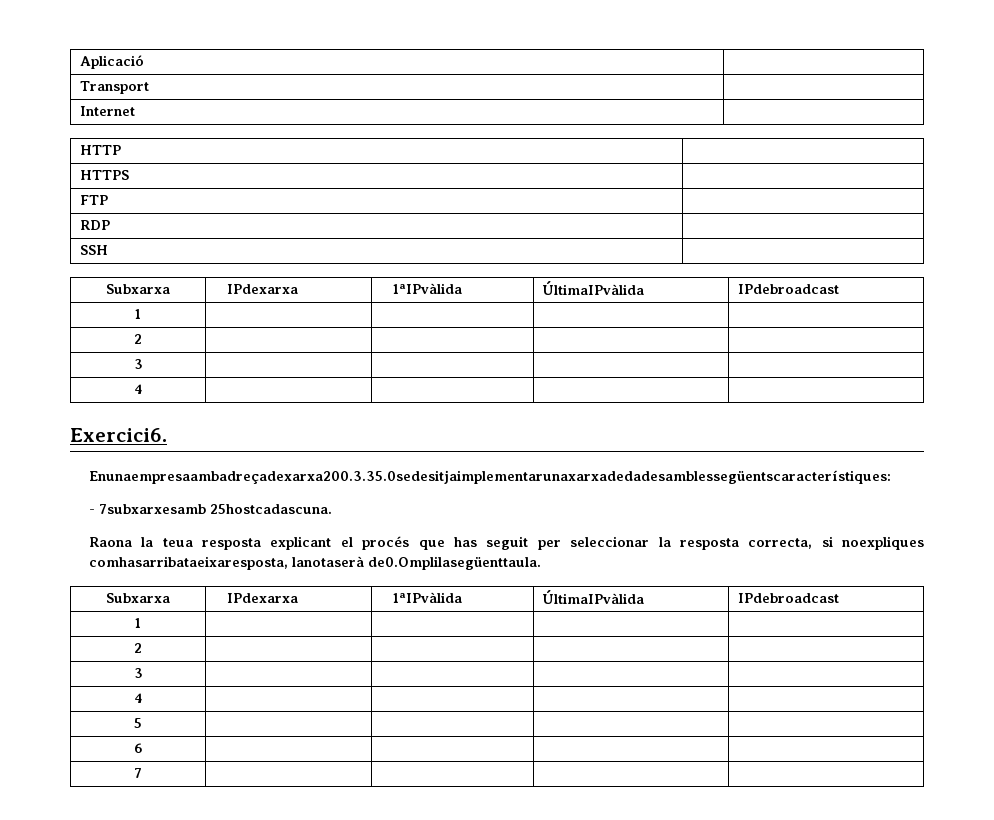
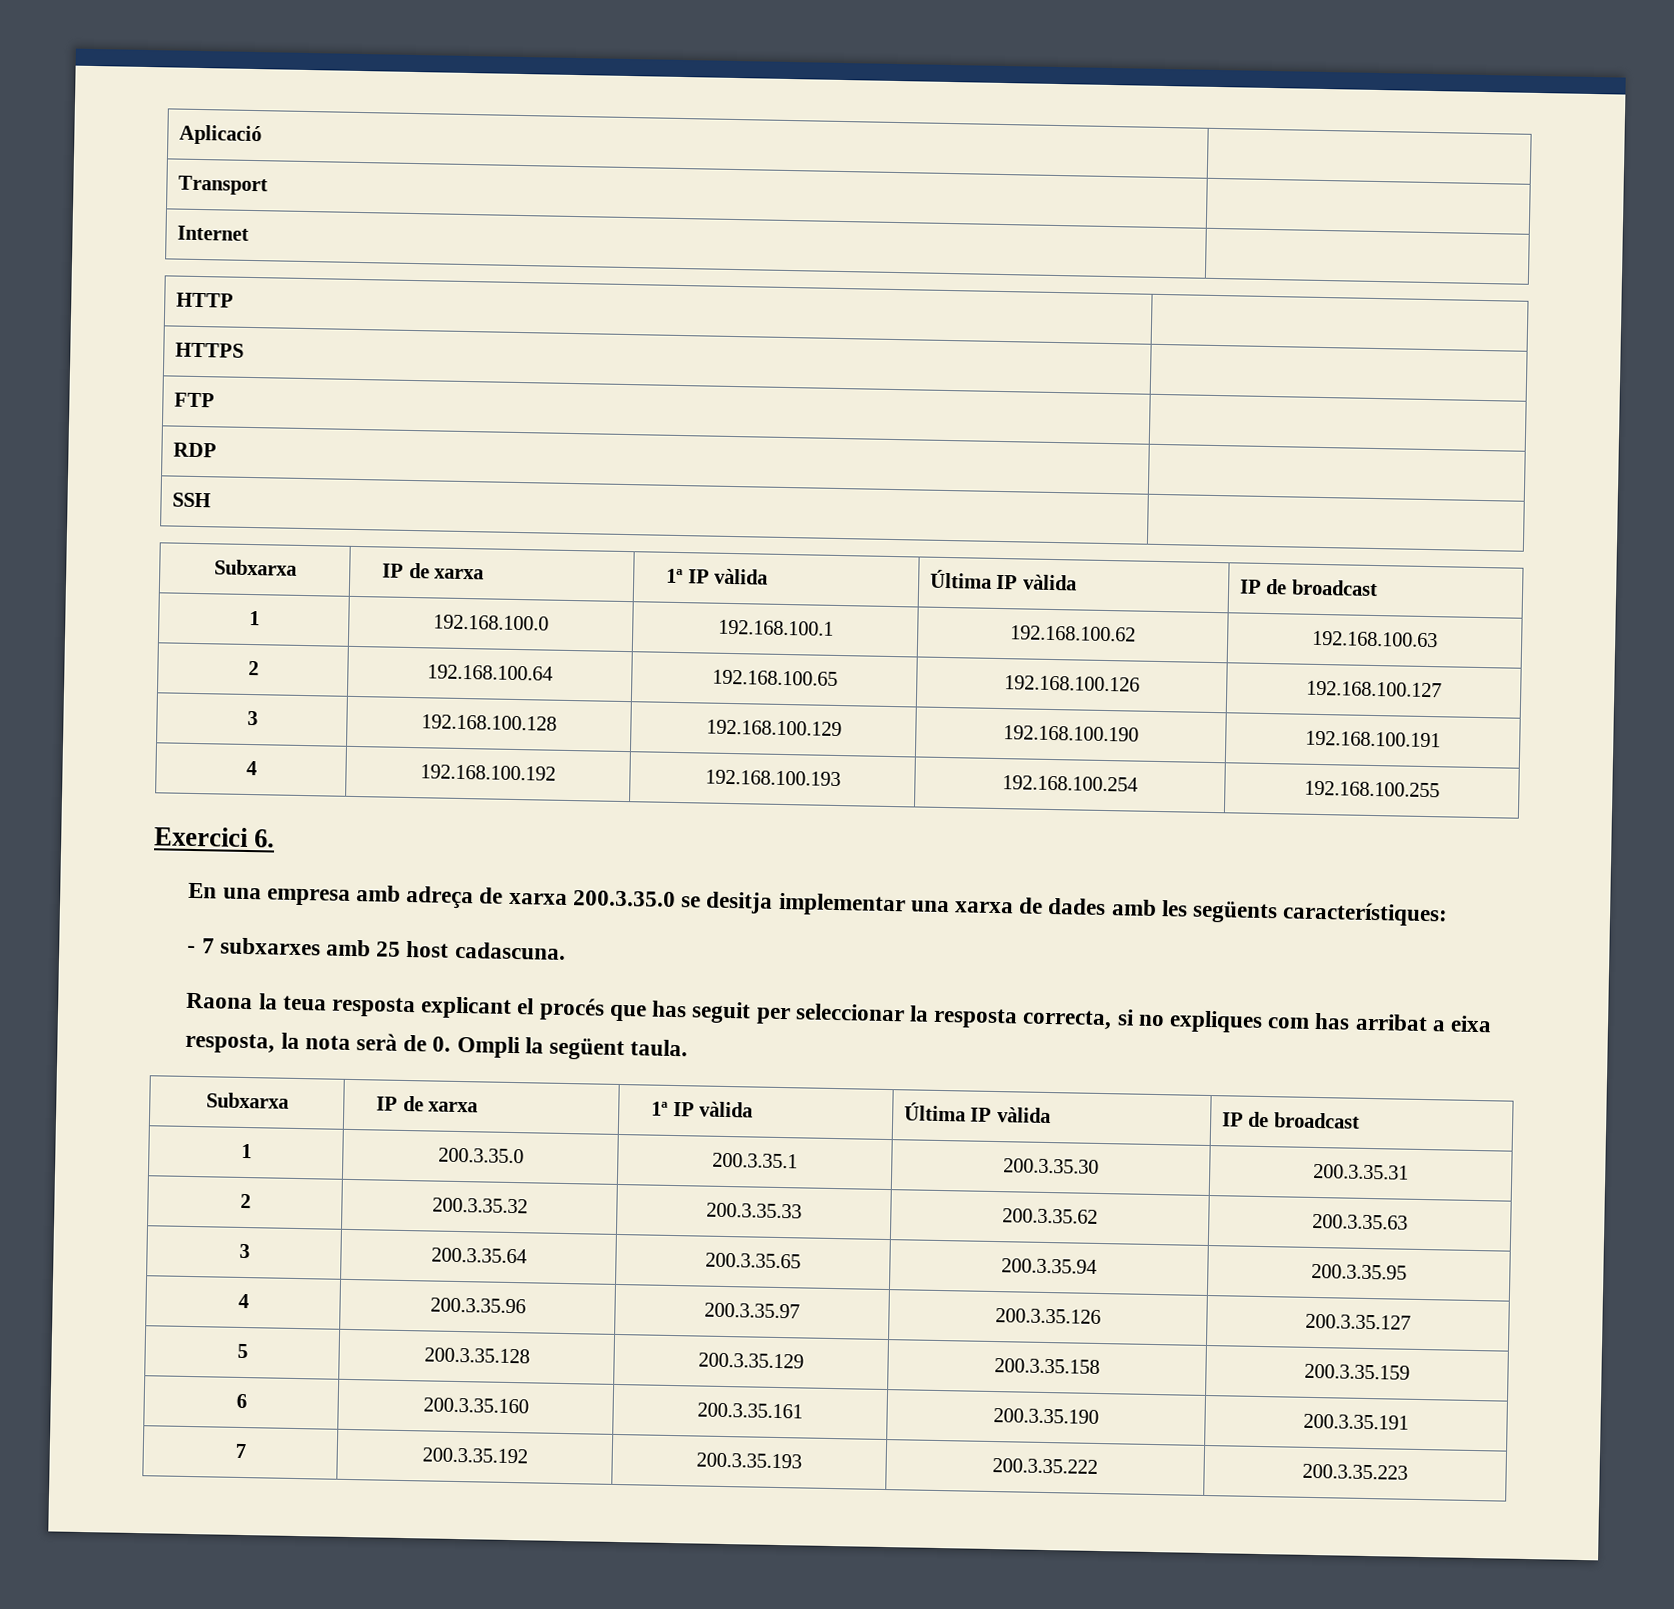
[226,284,298,294] [392,283,462,294] [542,281,645,295] [738,284,840,294] [135,309,141,319] [134,334,142,344] [133,359,143,369] [134,384,142,394] [70,428,167,442] [88,470,891,484] [88,504,332,514] IPdexarxa | 1ªIPvàlida | ÚltimaIPvàlida | IPdebroadcast // 1 | | | | // 2 | | | | // 3 | | | | // 4 | | | | // Exercici6. // Enunaempresaambadreçadexarxa200.3.35.0sedesitjaimplementarunaxarxadedadesamblessegüentscaracterístiques: // - 7subxarxesamb 25hostcadascuna. -> [382,562,485,580] [666,568,769,585] [929,569,1077,591] [1239,578,1378,597] [248,610,260,626] [433,614,549,631] [717,619,834,636] [1010,625,1136,642] [1312,630,1438,648] [247,660,259,676] [427,664,553,681] [711,669,838,686] [1004,675,1140,692] [1306,680,1442,698] [246,710,258,726] [421,714,557,731] [705,719,842,737] [1003,725,1139,742] [1305,730,1441,748] [245,760,257,776] [420,764,556,781] [704,769,841,787] [1002,775,1138,792] [1304,780,1440,798] [154,826,276,848] [188,882,1449,927] [187,937,566,960] IP de xarxa | 1ª IP vàlida | Última IP vàlida | IP de broadcast // 1 | 192.168.100.0 | 192.168.100.1 | 192.168.100.62 | 192.168.100.63 // 2 | 192.168.100.64 | 192.168.100.65 | 192.168.100.126 | 192.168.100.127 // 3 | 192.168.100.128 | 192.168.100.129 | 192.168.100.190 | 192.168.100.191 // 4 | 192.168.100.192 | 192.168.100.193 | 192.168.100.254 | 192.168.100.255 // Exercici 6. // En una empresa amb adreça de xarxa 200.3.35.0 se desitja implementar una xarxa de dades amb les següents característiques: // - 7 subxarxes amb 25 host cadascuna.
[841,536,924,550] [88,556,541,570] [106,593,170,603] [226,593,298,603] [392,592,462,603] [542,590,645,604] [738,593,840,603] [135,618,141,628] [134,643,142,653] [133,668,143,678] [134,693,142,703] [134,718,142,728] [133,743,143,753] [134,768,142,778] noexpliques comhasarribataeixaresposta, lanotaserà de0.Omplilasegüenttaula. // Subxarxa | IPdexarxa | 1ªIPvàlida | ÚltimaIPvàlida | IPdebroadcast // 1 | | | | // 2 | | | | // 3 | | | | // 4 | | | | // 5 | | | | // 6 | | | | // 7 | | | | -> [1137,1010,1493,1033] [185,1032,689,1061] [205,1092,289,1109] [376,1095,479,1113] [651,1101,754,1118] [903,1102,1051,1124] [1221,1111,1360,1129] [240,1143,252,1159] [437,1147,524,1164] [712,1152,798,1169] [1003,1158,1099,1174] [1313,1163,1409,1180] [239,1193,251,1209] [431,1197,528,1214] [706,1202,802,1219] [1002,1208,1098,1224] [1312,1213,1408,1230] [238,1243,250,1259] [430,1247,527,1264] [705,1252,801,1269] [1001,1258,1097,1274] [1311,1263,1407,1280] [237,1293,249,1309] [429,1297,526,1314] [704,1302,800,1319] [995,1308,1101,1325] [1305,1313,1411,1330] [236,1343,248,1359] [423,1347,530,1364] [698,1352,804,1369] [994,1358,1100,1374] [1304,1363,1410,1380] [235,1393,247,1409] [422,1397,529,1414] [697,1402,803,1419] [993,1408,1099,1424] [1303,1413,1409,1430] [234,1443,246,1459] [421,1447,528,1464] [696,1452,802,1469] [992,1458,1098,1474] [1302,1463,1408,1480] no expliques com has arribat a eixa resposta, la nota serà de 0. Ompli la següent taula. // Subxarxa | IP de xarxa | 1ª IP vàlida | Última IP vàlida | IP de broadcast // 1 | 200.3.35.0 | 200.3.35.1 | 200.3.35.30 | 200.3.35.31 // 2 | 200.3.35.32 | 200.3.35.33 | 200.3.35.62 | 200.3.35.63 // 3 | 200.3.35.64 | 200.3.35.65 | 200.3.35.94 | 200.3.35.95 // 4 | 200.3.35.96 | 200.3.35.97 | 200.3.35.126 | 200.3.35.127 // 5 | 200.3.35.128 | 200.3.35.129 | 200.3.35.158 | 200.3.35.159 // 6 | 200.3.35.160 | 200.3.35.161 | 200.3.35.190 | 200.3.35.191 // 7 | 200.3.35.192 | 200.3.35.193 | 200.3.35.222 | 200.3.35.223

